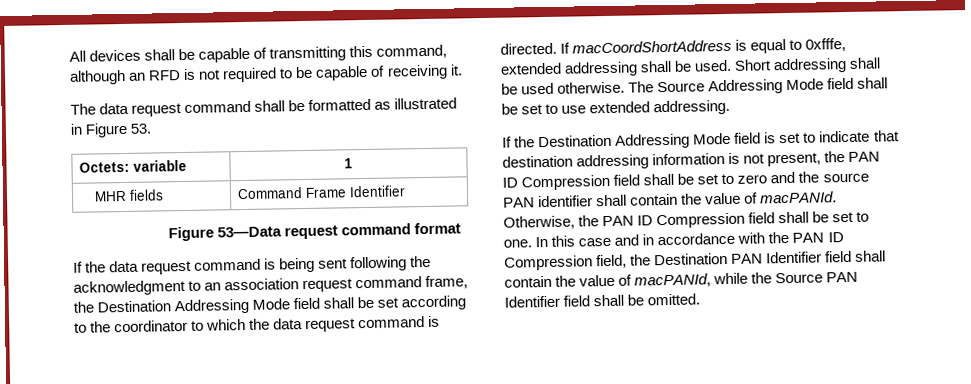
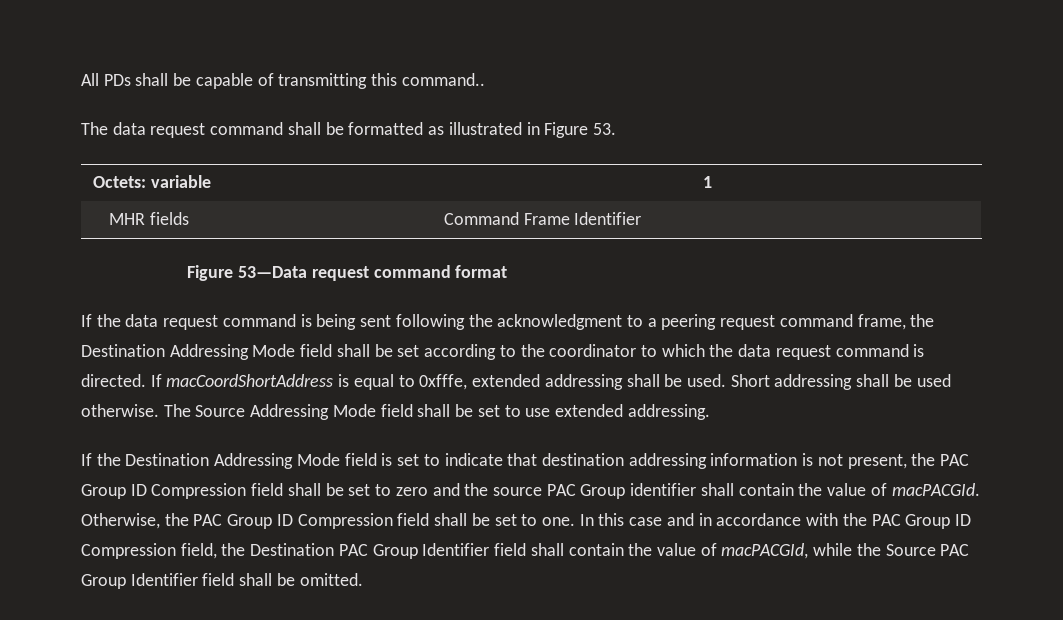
[89,49,142,62] devices -> [103,74,131,86] PDs
[376,44,448,59] [69,64,463,85] command, although an RFD is not required to be capable of receiving it. -> [401,73,485,86] command..
[204,278,300,291] an association -> [647,314,717,330] a peering
[848,151,881,162] PAN -> [940,454,970,466] [81,484,126,499] PAC Group
[503,197,535,208] PAN -> [546,484,626,499] PAC Group
[760,191,838,204] macPANId. -> [891,483,980,496] macPACGId.
[602,215,635,227] PAN -> [193,514,273,529] PAC Group
[792,232,825,243] PAN -> [871,514,951,529] PAC Group
[731,253,764,264] PAN -> [338,544,418,559] PAC Group
[634,273,712,288] macPANId, -> [721,543,809,559] macPACGId,
[826,271,859,283] PAN -> [940,544,970,556] [81,574,126,589] PAC Group

